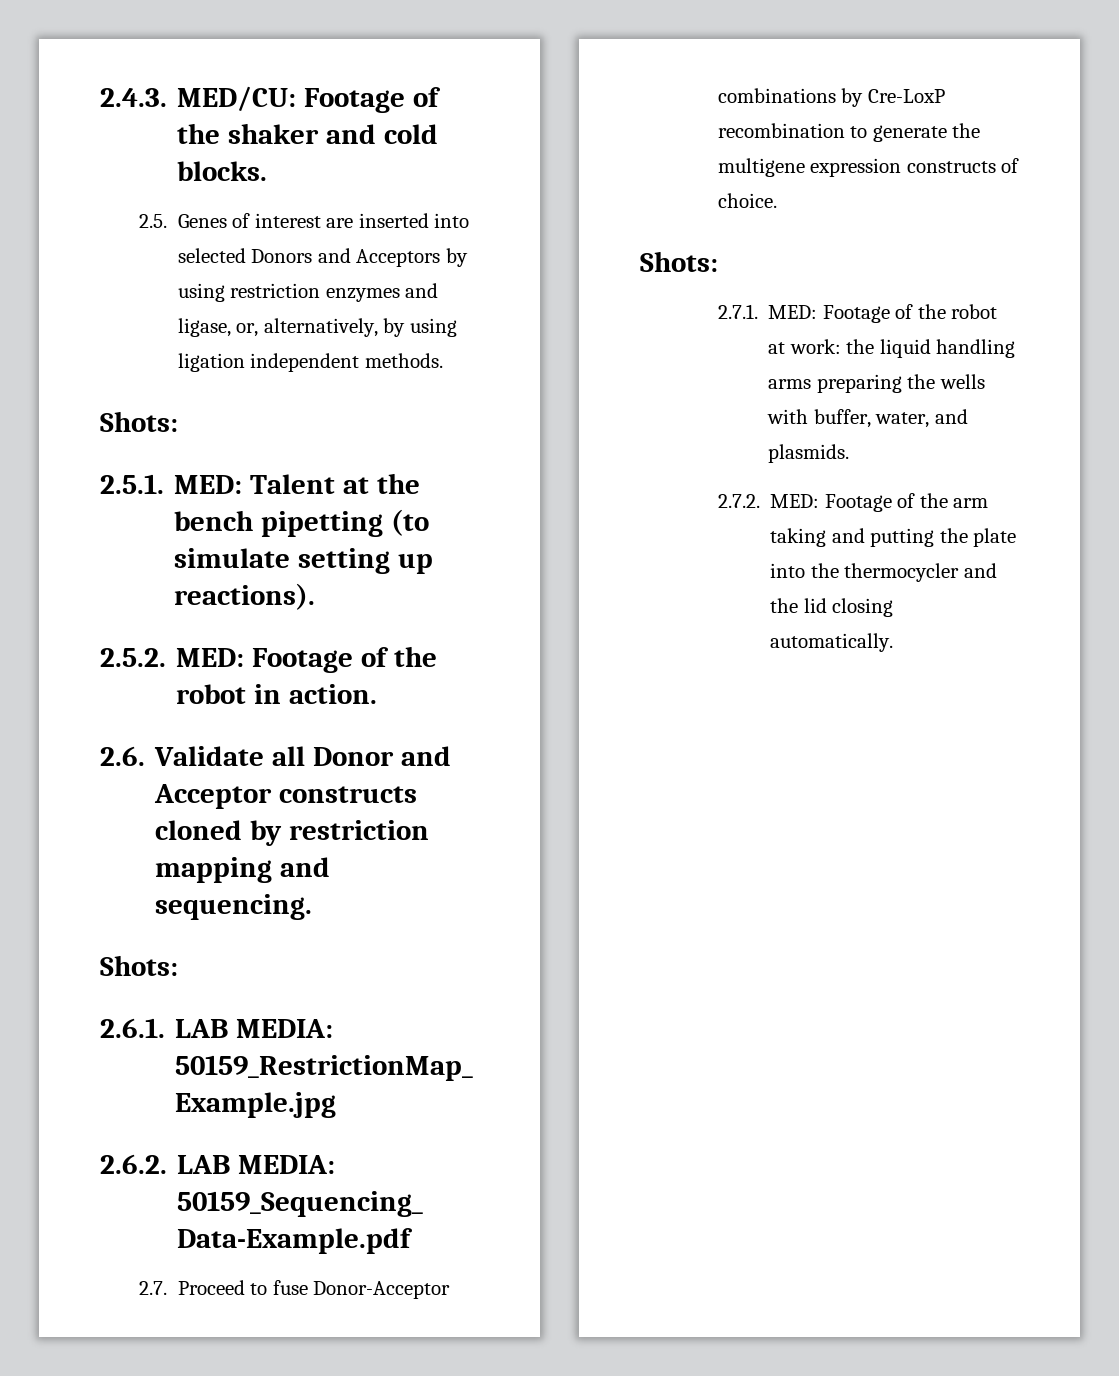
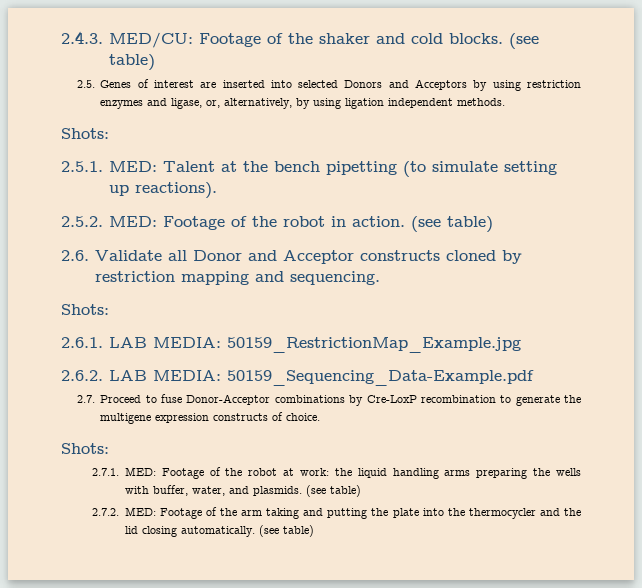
(268, 171) none -> [508,33,539,49] [108,54,155,71] (see table)
(377, 694) none -> [410,216,493,233] (see table)
(849, 453) none -> [305,485,361,497] (see table)
(893, 642) none -> [258,525,314,537] (see table)

